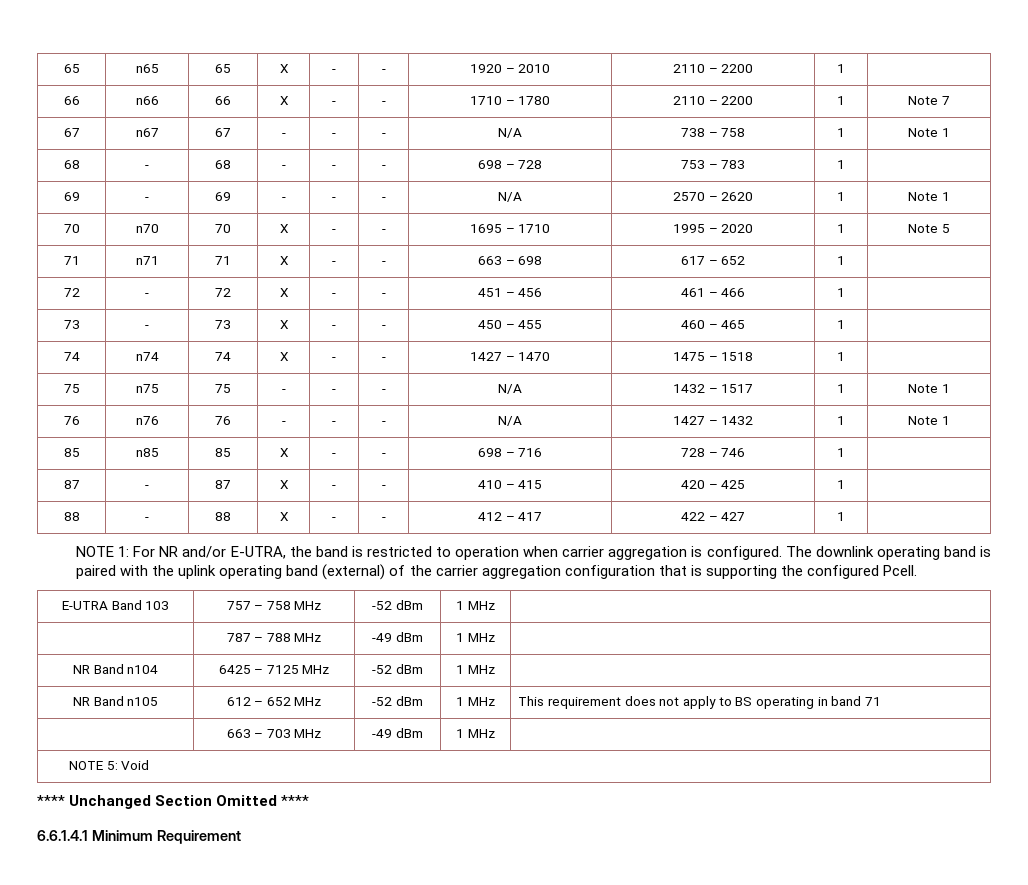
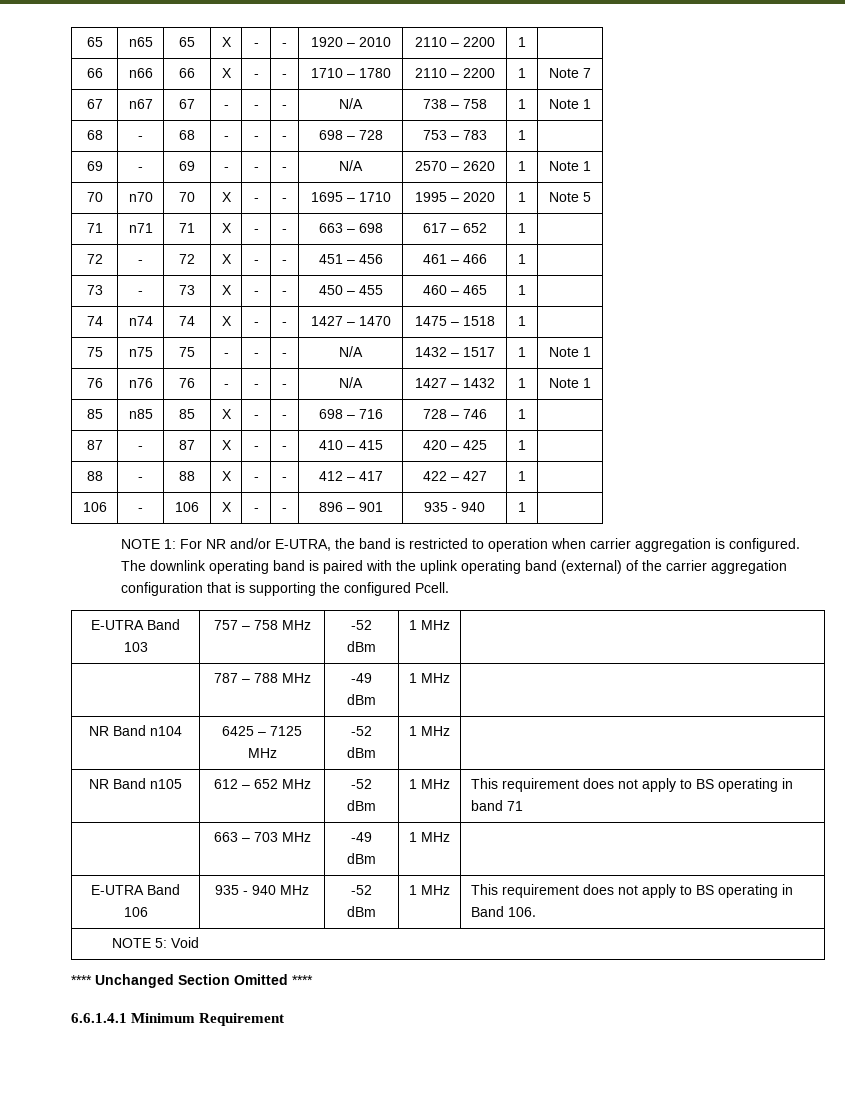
(845, 516) none -> [82,502,107,512] [138,508,143,512] [175,502,199,512] [221,502,232,512] [253,508,259,512] [282,508,287,512] [318,502,383,512] [424,502,485,512] [518,502,526,512] // 106 | - | 106 | X | - | - | 896 – 901 | 935 - 940 | 1 |
(495, 733) none -> [91,884,180,895] [123,907,148,917] [215,885,309,895] [351,885,372,895] [347,906,376,917] [409,885,450,895] [470,884,793,898] [470,906,536,917] // E-UTRA Band 106 | 935 - 940 MHz | -52 dBm | 1 MHz | This requirement does not apply to BS operating in Band 106.

